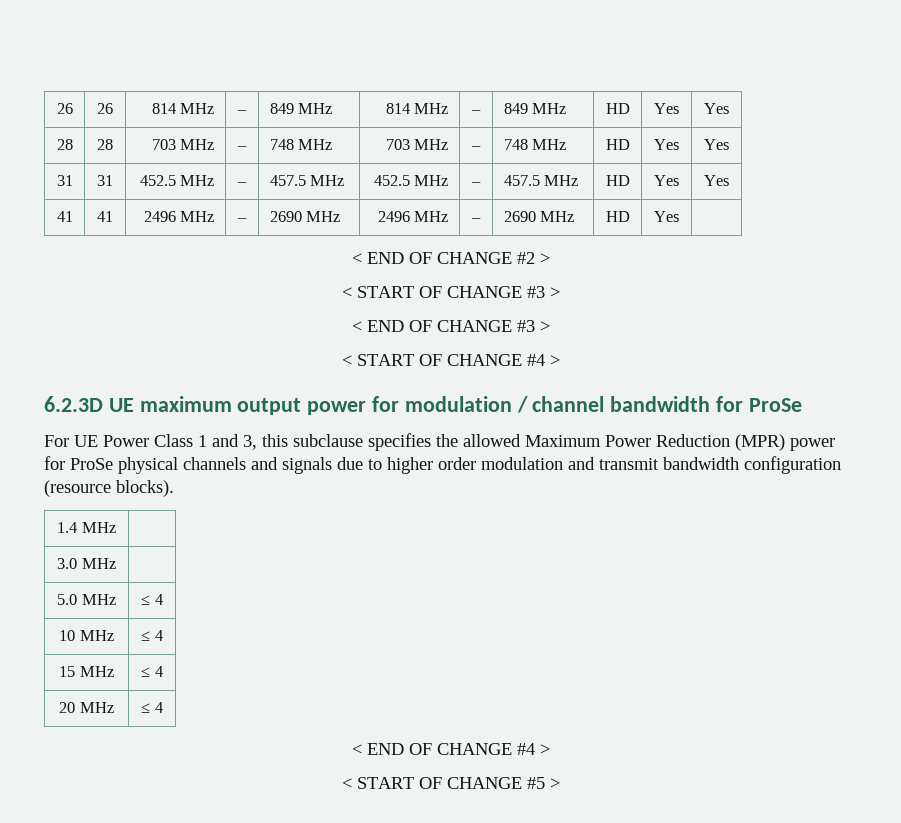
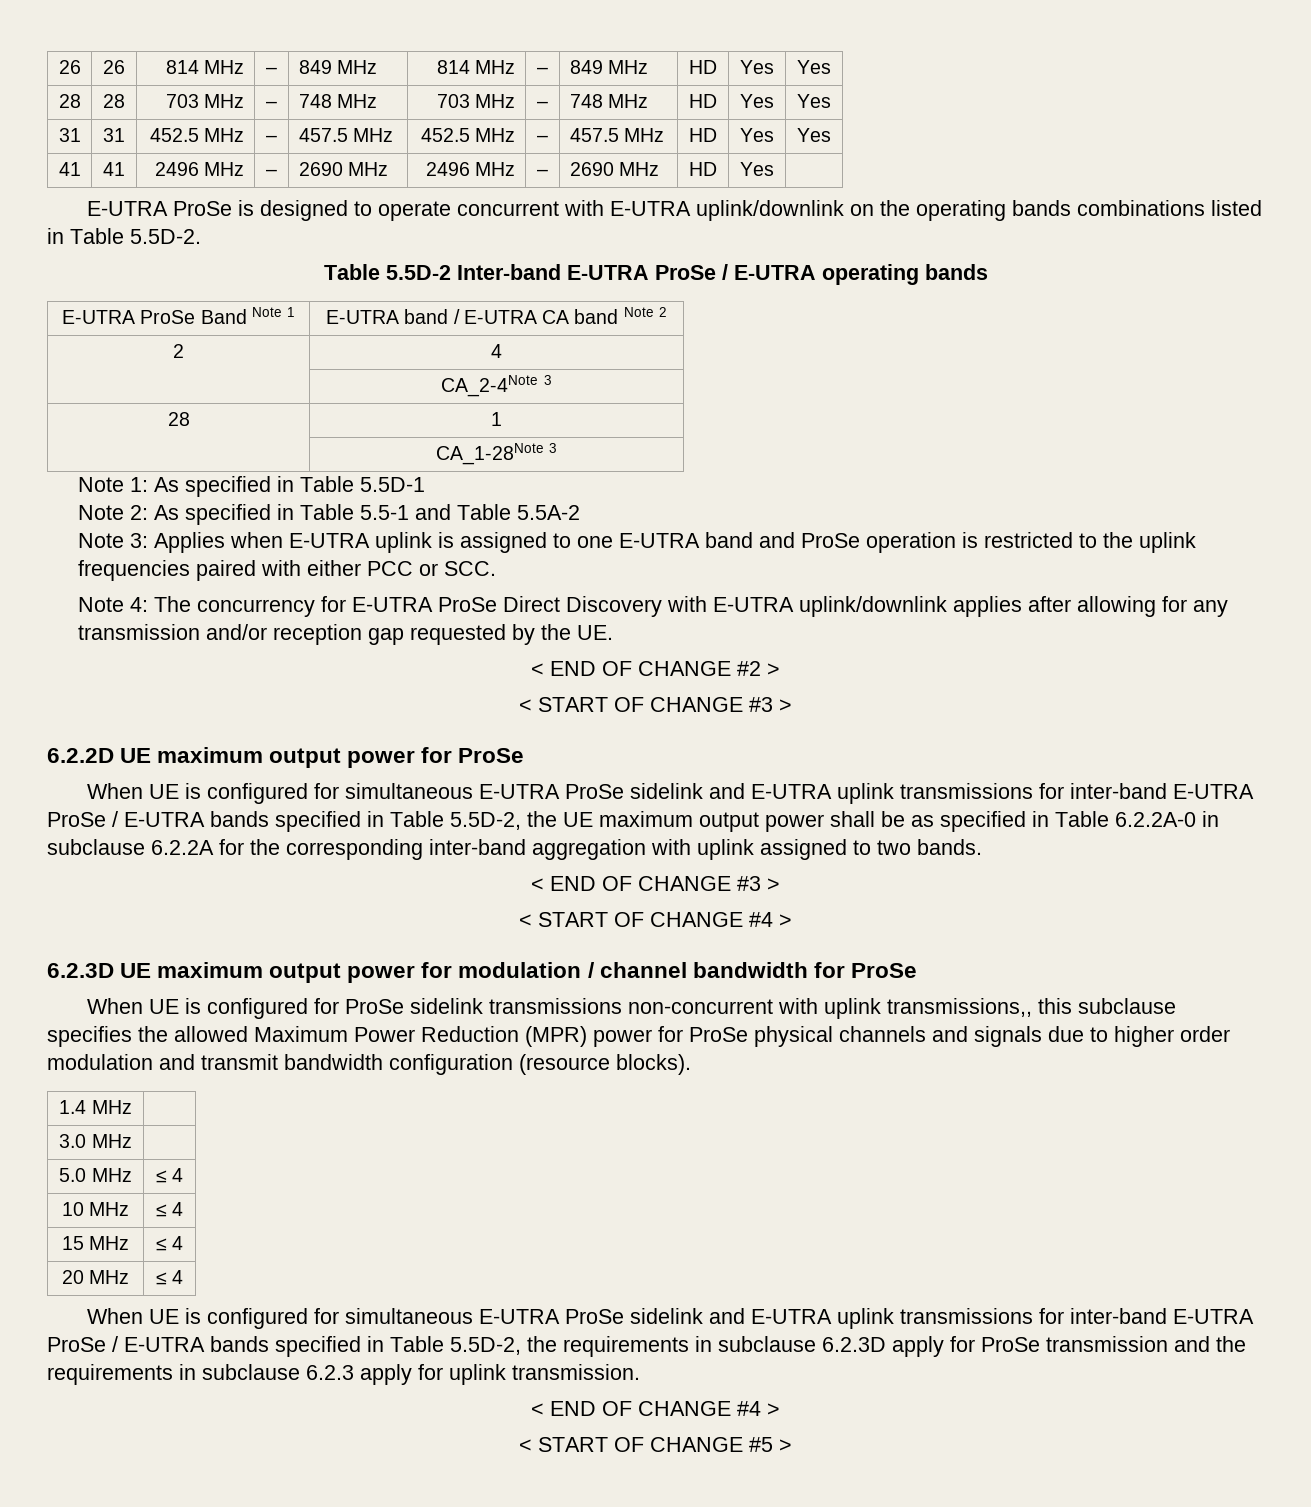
(679, 216) none -> [86,200,1262,221] [47,228,201,244] [323,264,988,285] [61,307,296,324] [326,307,667,324] [173,344,184,358] [491,344,502,358] [441,375,552,397] [167,412,190,426] [491,412,502,426] [435,443,558,465] [77,476,425,497] [77,504,580,525] [77,532,1196,553] [77,560,496,581] [77,596,1228,617] [77,624,613,645] // E-UTRA ProSe is designed to operate concurrent with E-UTRA uplink/downlink on the operating bands combinations listed in Table 5.5D-2. // Table 5.5D-2 Inter-band E-UTRA ProSe / E-UTRA operating bands // E-UTRA ProSe Band Note 1 | E-UTRA band / E-UTRA CA band Note 2 // 2 | 4 // | CA_2-4Note 3 // 28 | 1 // | CA_1-28Note 3 // Note 1: As specified in Table 5.5D-1 // Note 2: As specified in Table 5.5-1 and Table 5.5A-2 // Note 3: Applies when E-UTRA uplink is assigned to one E-UTRA band and ProSe operation is restricted to the uplink frequencies paired with either PCC or SCC. // Note 4: The concurrency for E-UTRA ProSe Direct Discovery with E-UTRA uplink/downlink applies after allowing for any transmission and/or reception gap requested by the UE.
(560, 292) none -> [47,747,525,768] [86,783,1254,804] [47,811,1219,832] [47,839,982,860] // 6.2.2D UE maximum output power for ProSe // When UE is configured for simultaneous E-UTRA ProSe sidelink and E-UTRA uplink transmissions for inter-band E-UTRA ProSe / E-UTRA bands specified in Table 5.5D-2, the UE maximum output power shall be as specified in Table 6.2.2A-0 in subclause 6.2.2A for the corresponding inter-band aggregation with uplink assigned to two bands.
[44,434,257,450] For UE Power Class 1 and 3, -> [86,998,1032,1019] When UE is configured for ProSe sidelink transmissions non-concurrent with uplink transmissions,,
(163, 707) none -> [86,1308,1254,1329] [47,1336,1246,1357] [47,1364,640,1385] // When UE is configured for simultaneous E-UTRA ProSe sidelink and E-UTRA uplink transmissions for inter-band E-UTRA ProSe / E-UTRA bands specified in Table 5.5D-2, the requirements in subclause 6.2.3D apply for ProSe transmission and the requirements in subclause 6.2.3 apply for uplink transmission.

